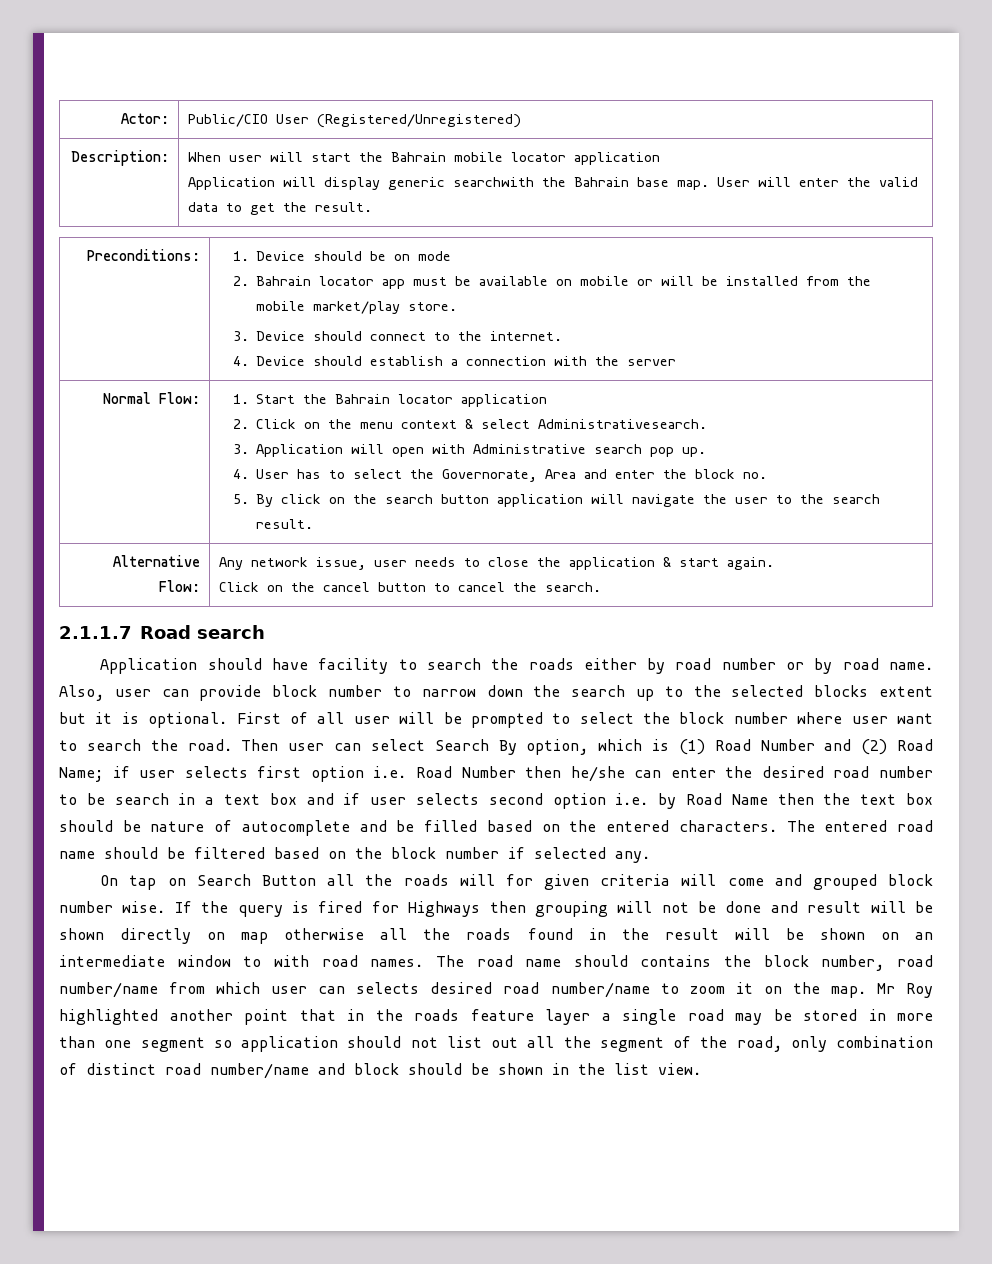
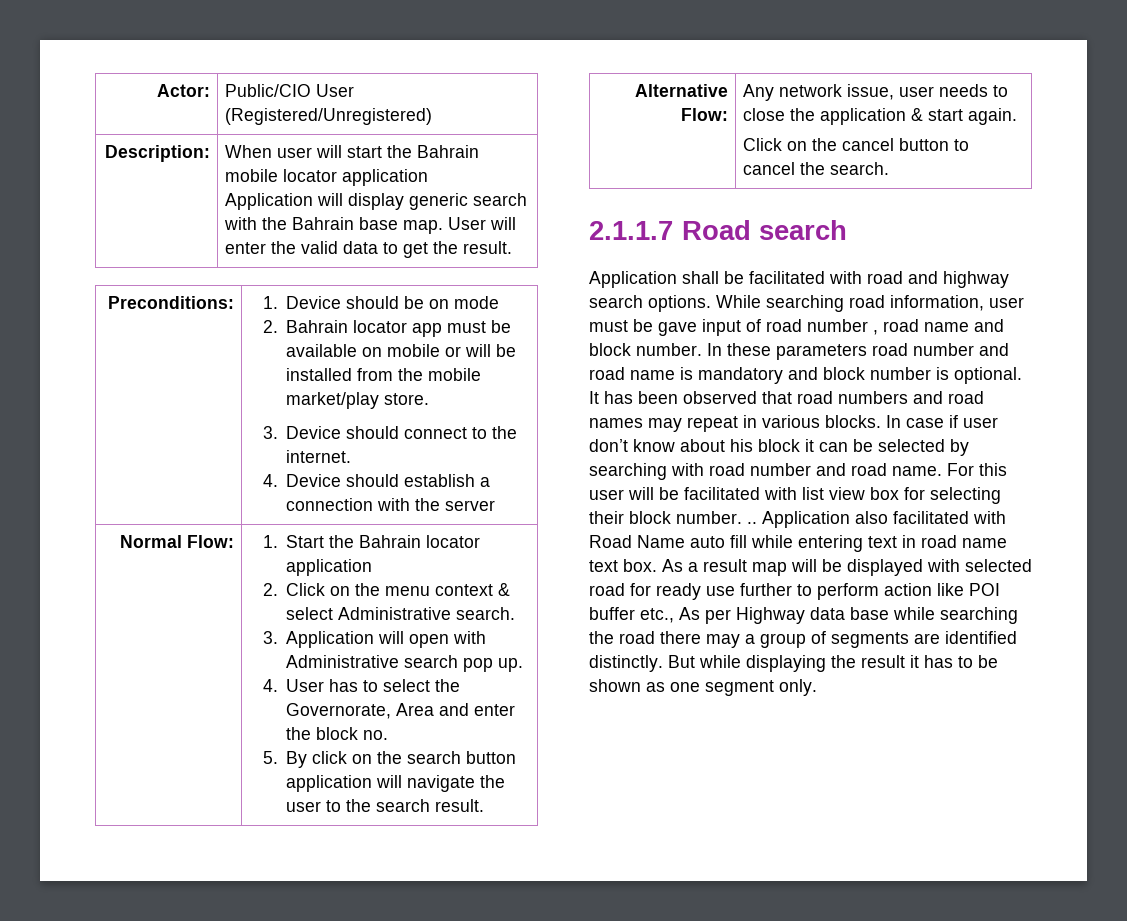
[453,177,535,187] searchwith -> [473,193,528,206] [224,217,258,230] search with
[538,419,708,429] Administrativesearch. -> [338,607,516,620] Administrative search.
[207,658,934,674] [59,685,933,701] [59,712,934,728] [59,739,934,755] [59,766,933,782] [59,793,933,809] [59,820,934,836] [59,847,650,863] [100,874,934,890] [59,901,934,917] [59,928,933,944] [59,955,933,971] [59,982,933,998] [59,1009,933,1025] [59,1036,933,1052] [59,1063,701,1079] should have facility to search the roads either by road number or by road name. Also, user can provide block number to narrow down the search up to the selected blocks extent but it is optional. First of all user will be prompted to select the block number where user want to search the road. Then user can select Search By option, which is (1) Road Number and (2) Road Name; if user selects first option i.e. Road Number then he/she can enter the desired road number to be search in a text box and if user selects second option i.e. by Road Name then the text box should be nature of autocomplete and be filled based on the entered characters. The entered road name should be filtered based on the block number if selected any. // On tap on Search Button all the roads will for given criteria will come and grouped block number wise. If the query is fired for Highways then grouping will not be done and result will be shown directly on map otherwise all the roads found in the result will be shown on an intermediate window to with road names. The road name should contains the block number, road number/name from which user can selects desired road number/name to zoom it on the map. Mr Roy highlighted another point that in the roads feature layer a single road may be stored in more than one segment so application should not list out all the segment of the road, only combination of distinct road number/name and block should be shown in the list view. -> [682,271,1009,288] [589,295,1024,312] [589,319,1004,336] [589,343,1009,360] [589,367,1022,384] [589,391,984,404] [589,415,998,432] [589,439,969,456] [589,463,1007,480] [589,487,1001,504] [589,511,1006,528] [589,535,1007,552] [589,559,1032,576] [589,583,1000,600] [589,607,1018,624] [589,631,1017,648] [589,655,998,672] [589,679,817,696] shall be facilitated with road and highway search options. While searching road information, user must be gave input of road number , road name and block number. In these parameters road number and road name is mandatory and block number is optional. It has been observed that road numbers and road names may repeat in various blocks. In case if user don’t know about his block it can be selected by searching with road number and road name. For this user will be facilitated with list view box for selecting their block number. .. Application also facilitated with Road Name auto fill while entering text in road name text box. As a result map will be displayed with selected road for ready use further to perform action like POI buffer etc., As per Highway data base while searching the road there may a group of segments are identified distinctly. But while displaying the result it has to be shown as one segment only.

